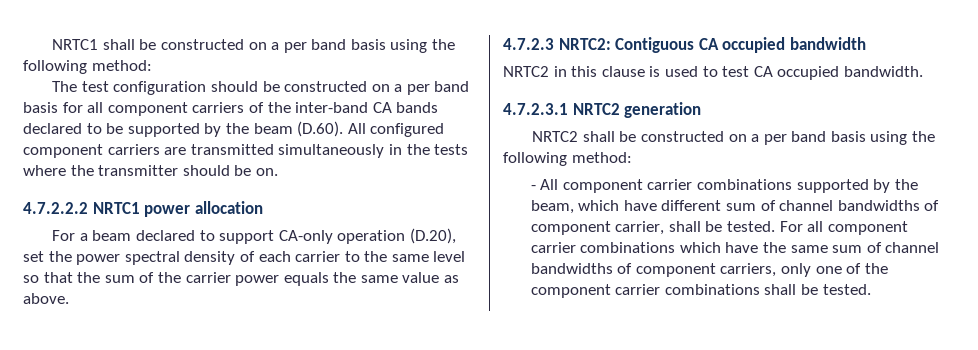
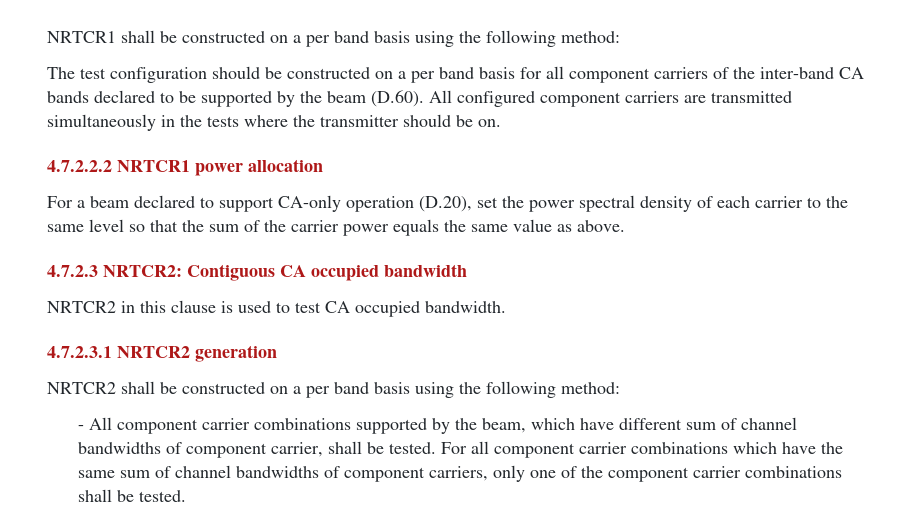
[52,39,99,50] NRTC1 -> [47,31,116,43] NRTCR1
[92,202,140,214] NRTC1 -> [117,160,190,172] NRTCR1
[558,38,611,50] NRTC2: -> [103,265,182,277] NRTCR2:
[503,66,549,77] NRTC2 -> [47,301,116,313] NRTCR2
[572,103,620,115] NRTC2 -> [117,346,190,358] NRTCR2
[532,131,579,142] NRTC2 -> [47,382,116,394] NRTCR2

